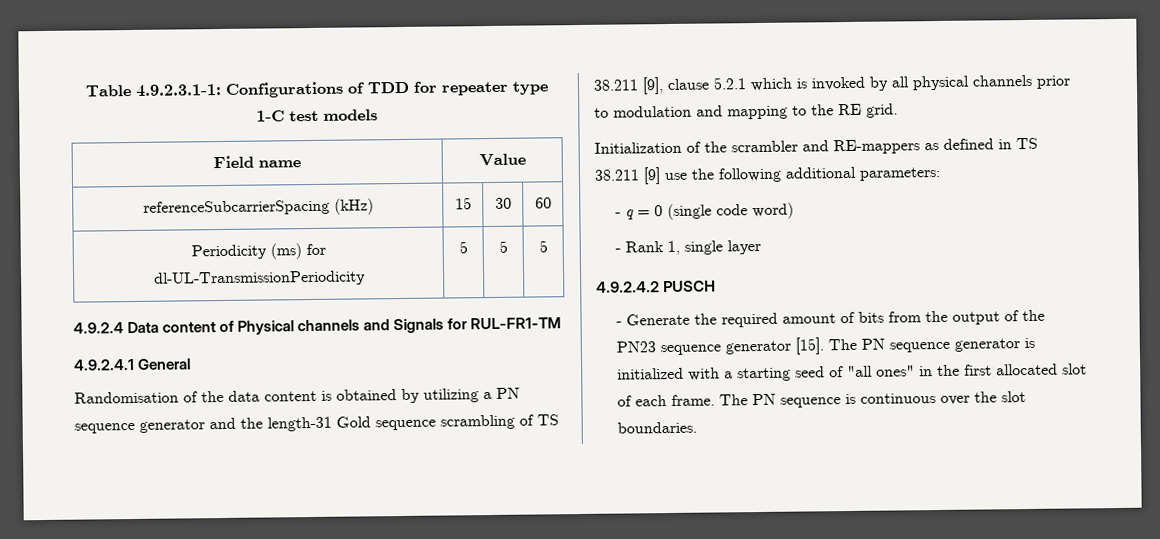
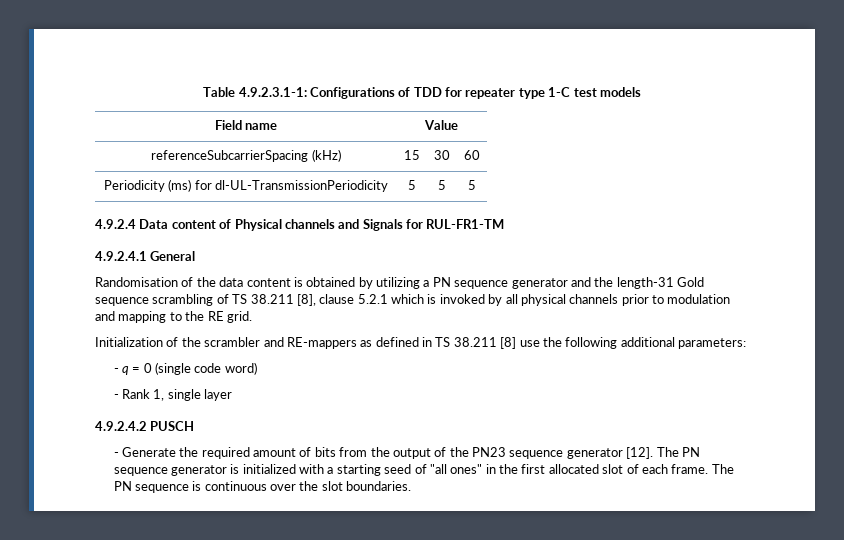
[642,77,664,95] [9], -> [296,294,316,306] [8],
[643,167,661,185] [9] -> [500,337,517,349] [8]
[794,337,824,355] [15]. -> [626,447,654,459] [12].

